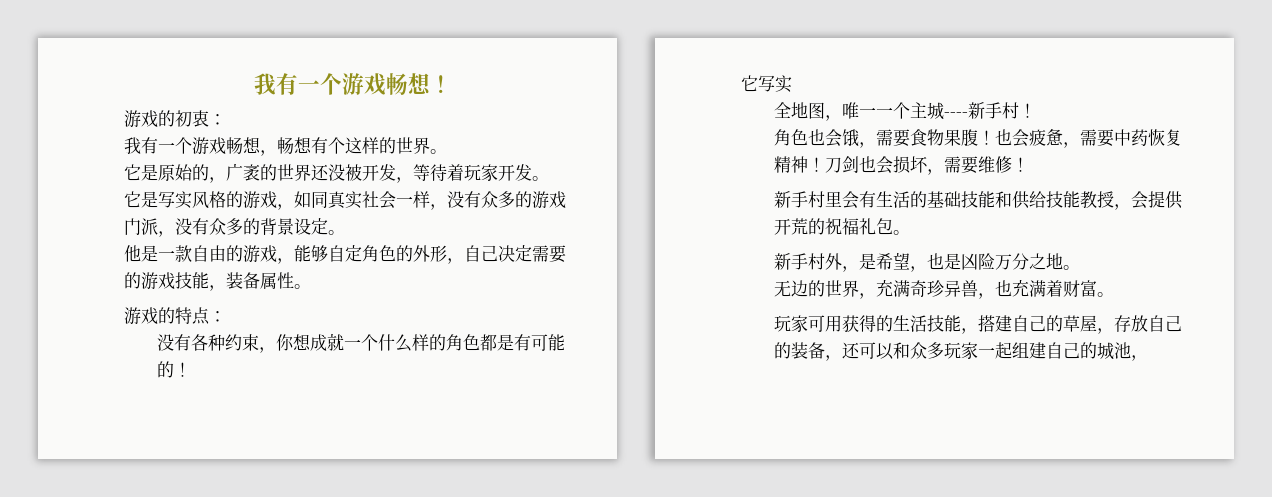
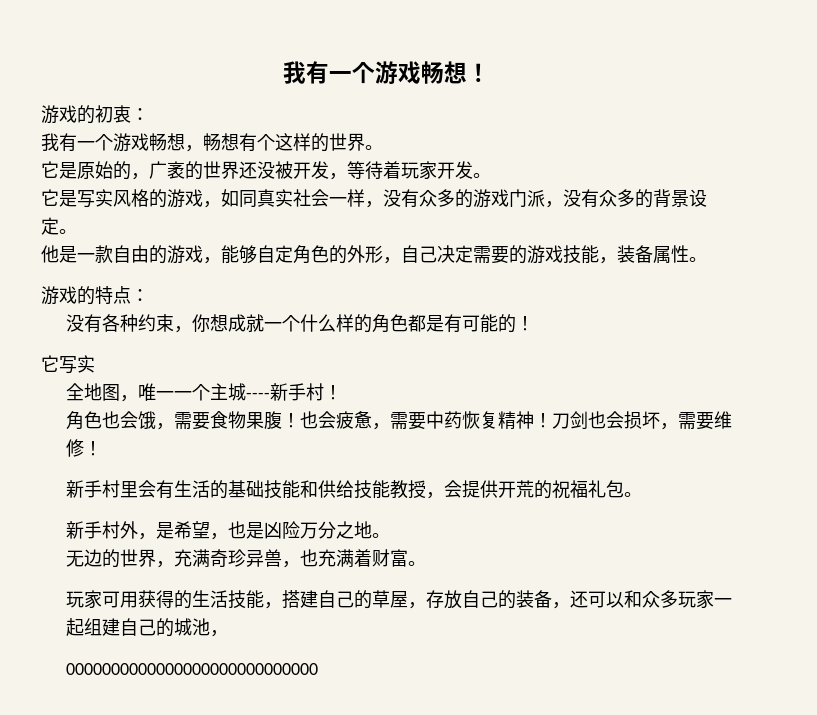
(1149, 358) none -> [65,663,318,675] // 0000000000000000000000000000

